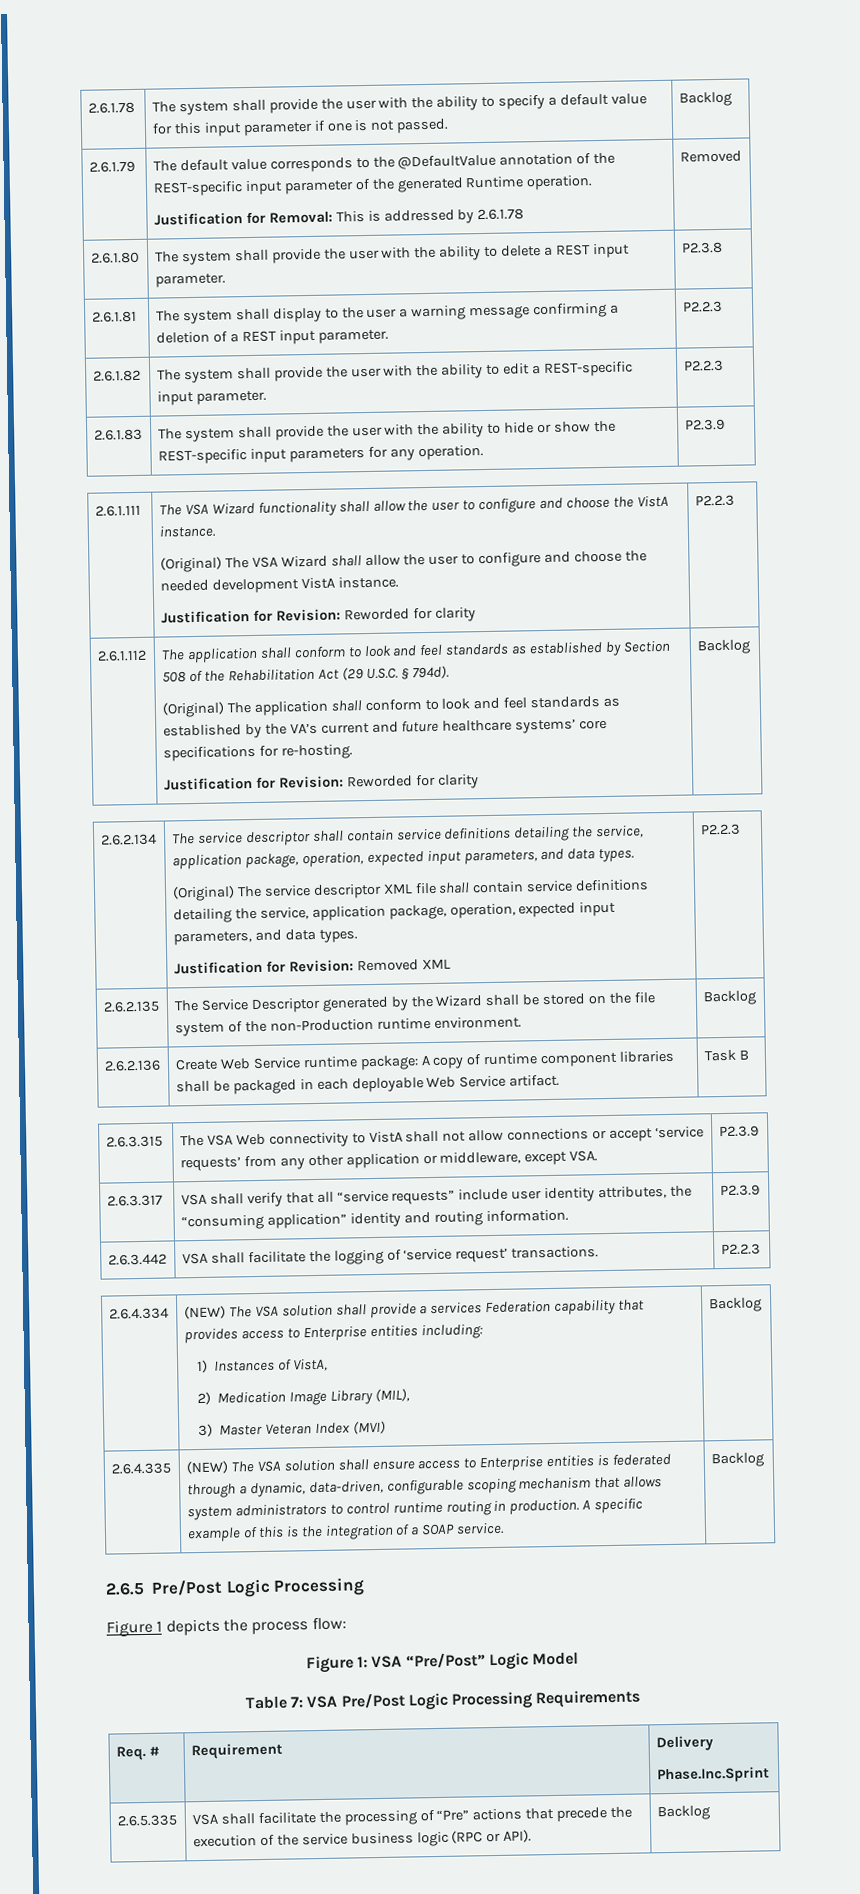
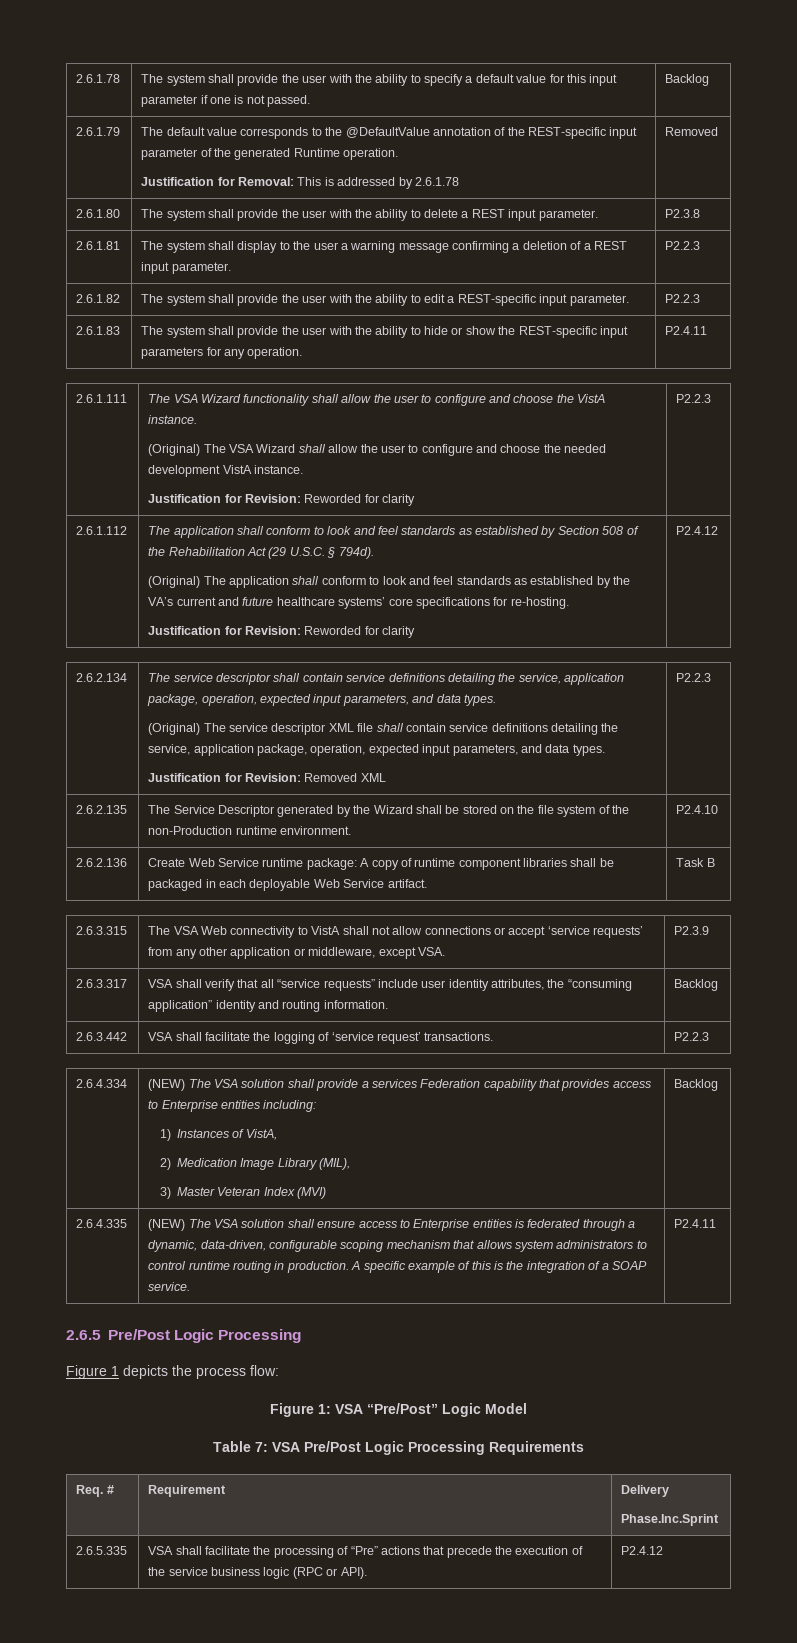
[684,418,725,431] P2.3.9 -> [665,326,708,335] P2.4.11
[696,639,751,655] Backlog -> [676,526,719,535] P2.4.12
[702,990,757,1006] Backlog -> [676,805,719,814] P2.4.10
[719,1184,760,1197] P2.3.9 -> [674,979,719,991] Backlog
[710,1452,764,1468] Backlog -> [674,1219,717,1228] P2.4.11
[656,1805,710,1821] Backlog -> [621,1546,664,1555] P2.4.12

